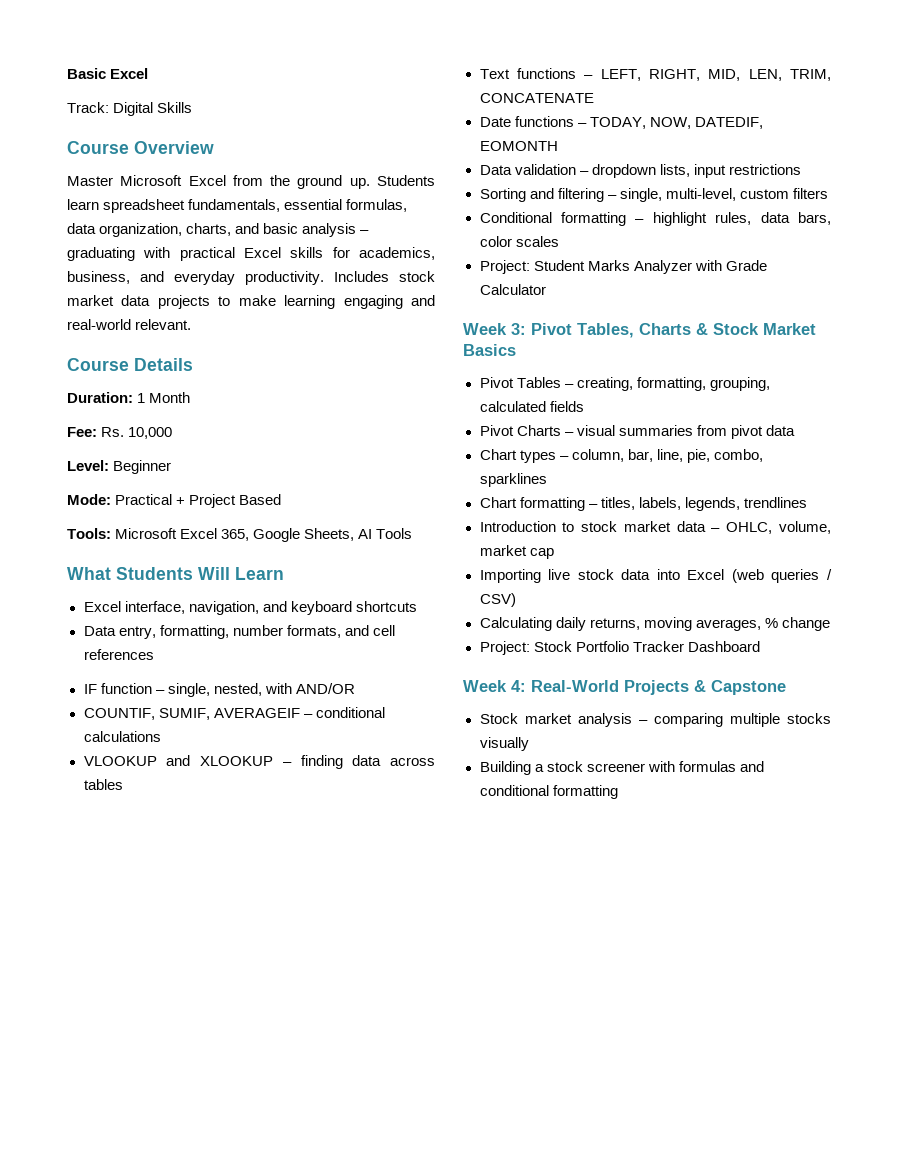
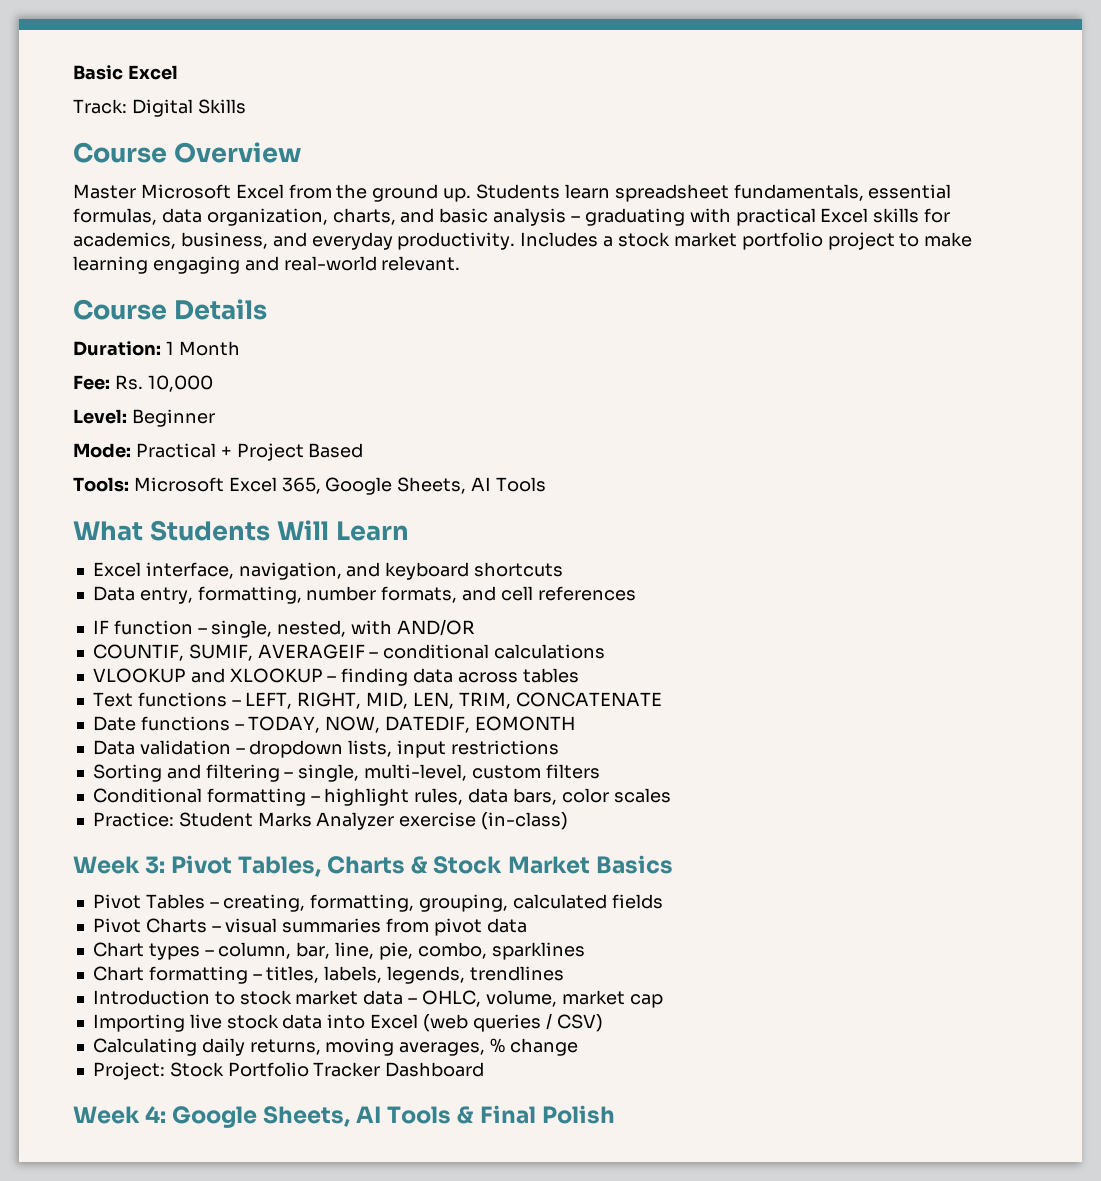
[399,271,435,282] [67,295,210,309] stock market data projects -> [603,232,895,250] a stock market portfolio project
[479,260,530,274] Project: -> [92,812,174,827] Practice:
[694,260,767,271] [479,284,546,295] with Grade Calculator -> [399,812,569,830] exercise (in-class)
[531,680,786,695] [479,713,831,727] [479,737,529,751] [479,761,764,775] [479,785,618,799] Real-World Projects & Capstone // Stock market analysis – comparing multiple stocks visually // Building a stock screener with formulas and conditional formatting -> [172,1105,615,1128] Google Sheets, AI Tools & Final Polish

